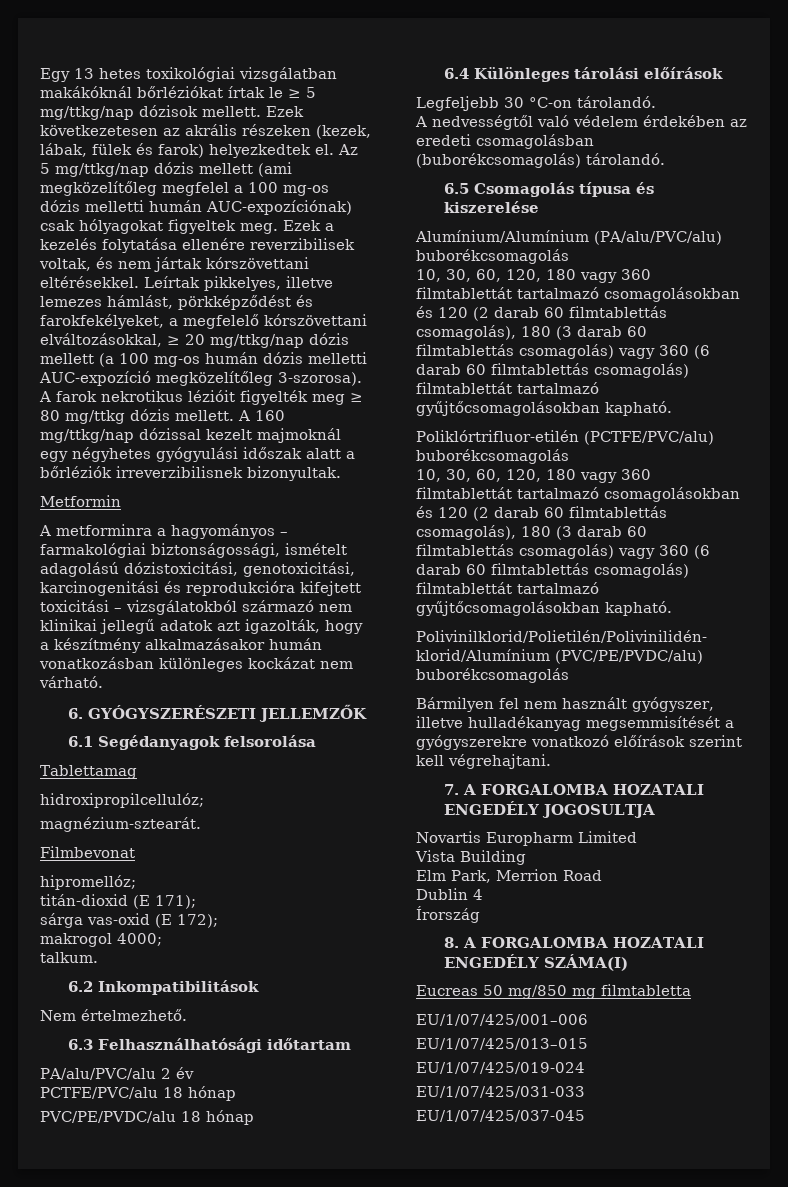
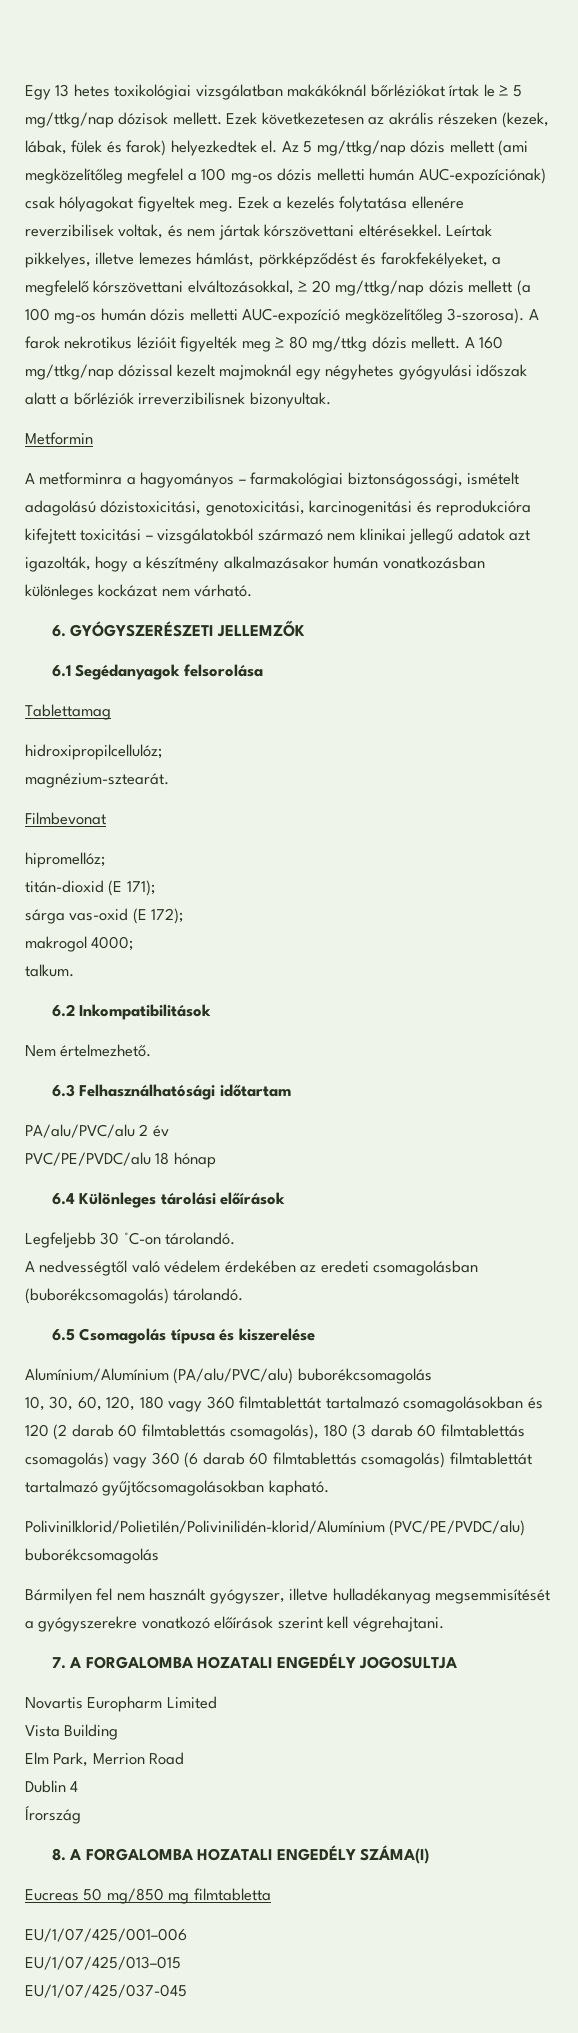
[40,1086,236,1101] // PCTFE/PVC/alu 18 hónap -> (169, 1131) none
[416,430,714,445] [416,449,569,464] [416,469,651,483] [416,487,740,502] [416,506,667,521] [416,525,647,540] [416,544,710,559] [416,563,689,578] [416,582,599,594] [416,601,672,616] // Poliklórtrifluor-etilén (PCTFE/PVC/alu) buborékcsomagolás // 10, 30, 60, 120, 180 vagy 360 filmtablettát tartalmazó csomagolásokban és 120 (2 darab 60 filmtablettás csomagolás), 180 (3 darab 60 filmtablettás csomagolás) vagy 360 (6 darab 60 filmtablettás csomagolás) filmtablettát tartalmazó gyűjtőcsomagolásokban kapható. -> (329, 1488) none
[416,1062,585,1074] [416,1086,585,1098] // EU/1/07/425/019-024 // EU/1/07/425/031-033 -> (181, 1963) none

